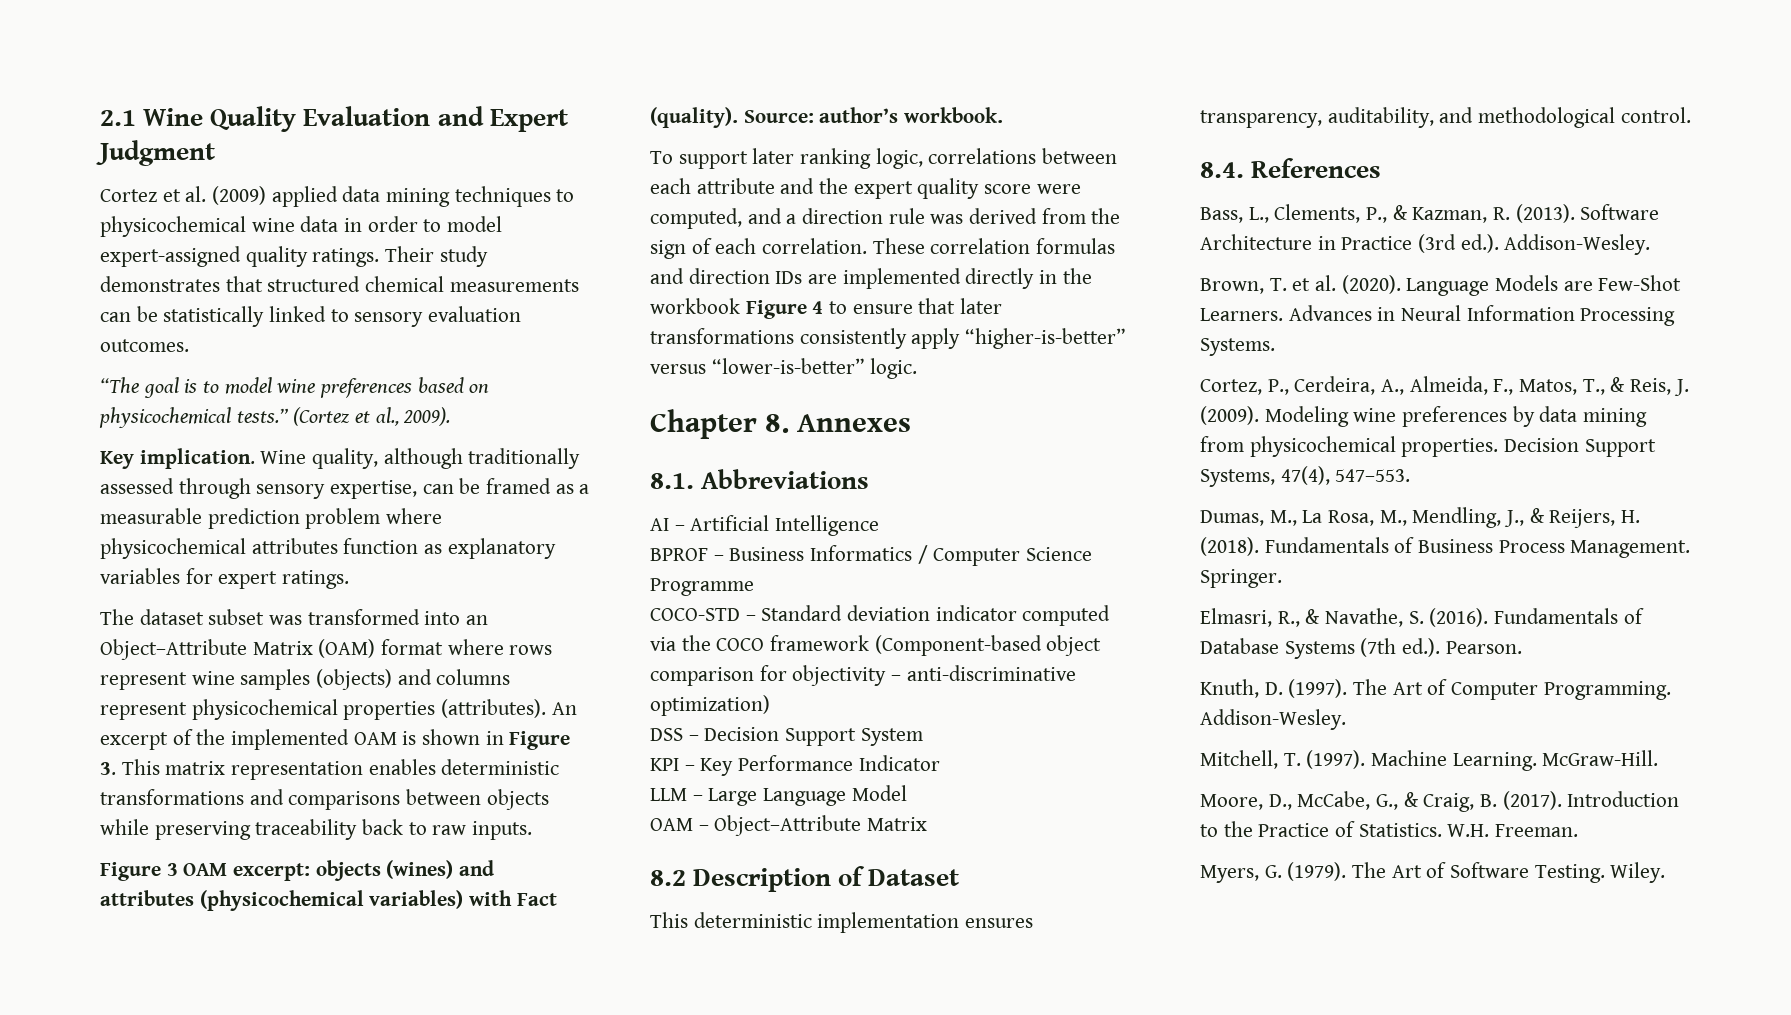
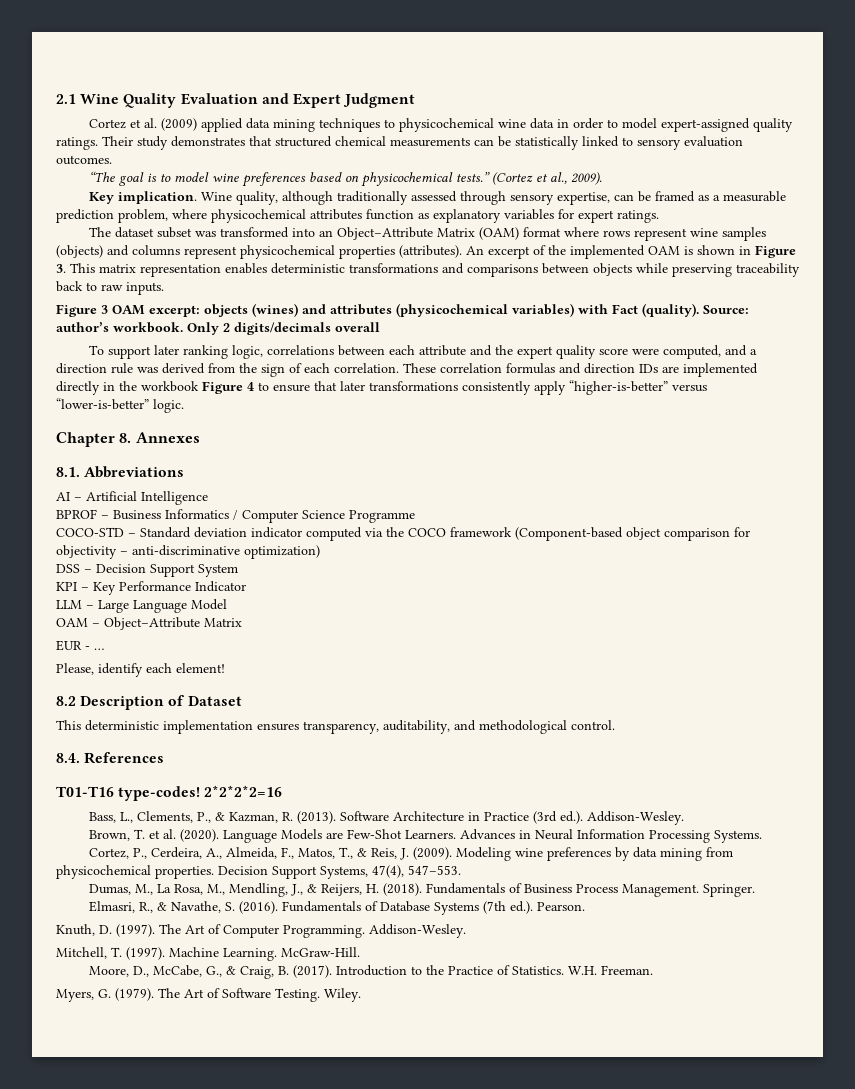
[305,508,381,529] problem -> [118,209,168,223] problem,
(1004, 115) none -> [187,322,380,335] Only 2 digits/decimals overall
(928, 824) none -> [56,640,104,651] [56,663,225,677] // EUR - … // Please, identify each element!
(1382, 168) none -> [56,785,283,801] // T01-T16 type-codes! 2*2*2*2=16

